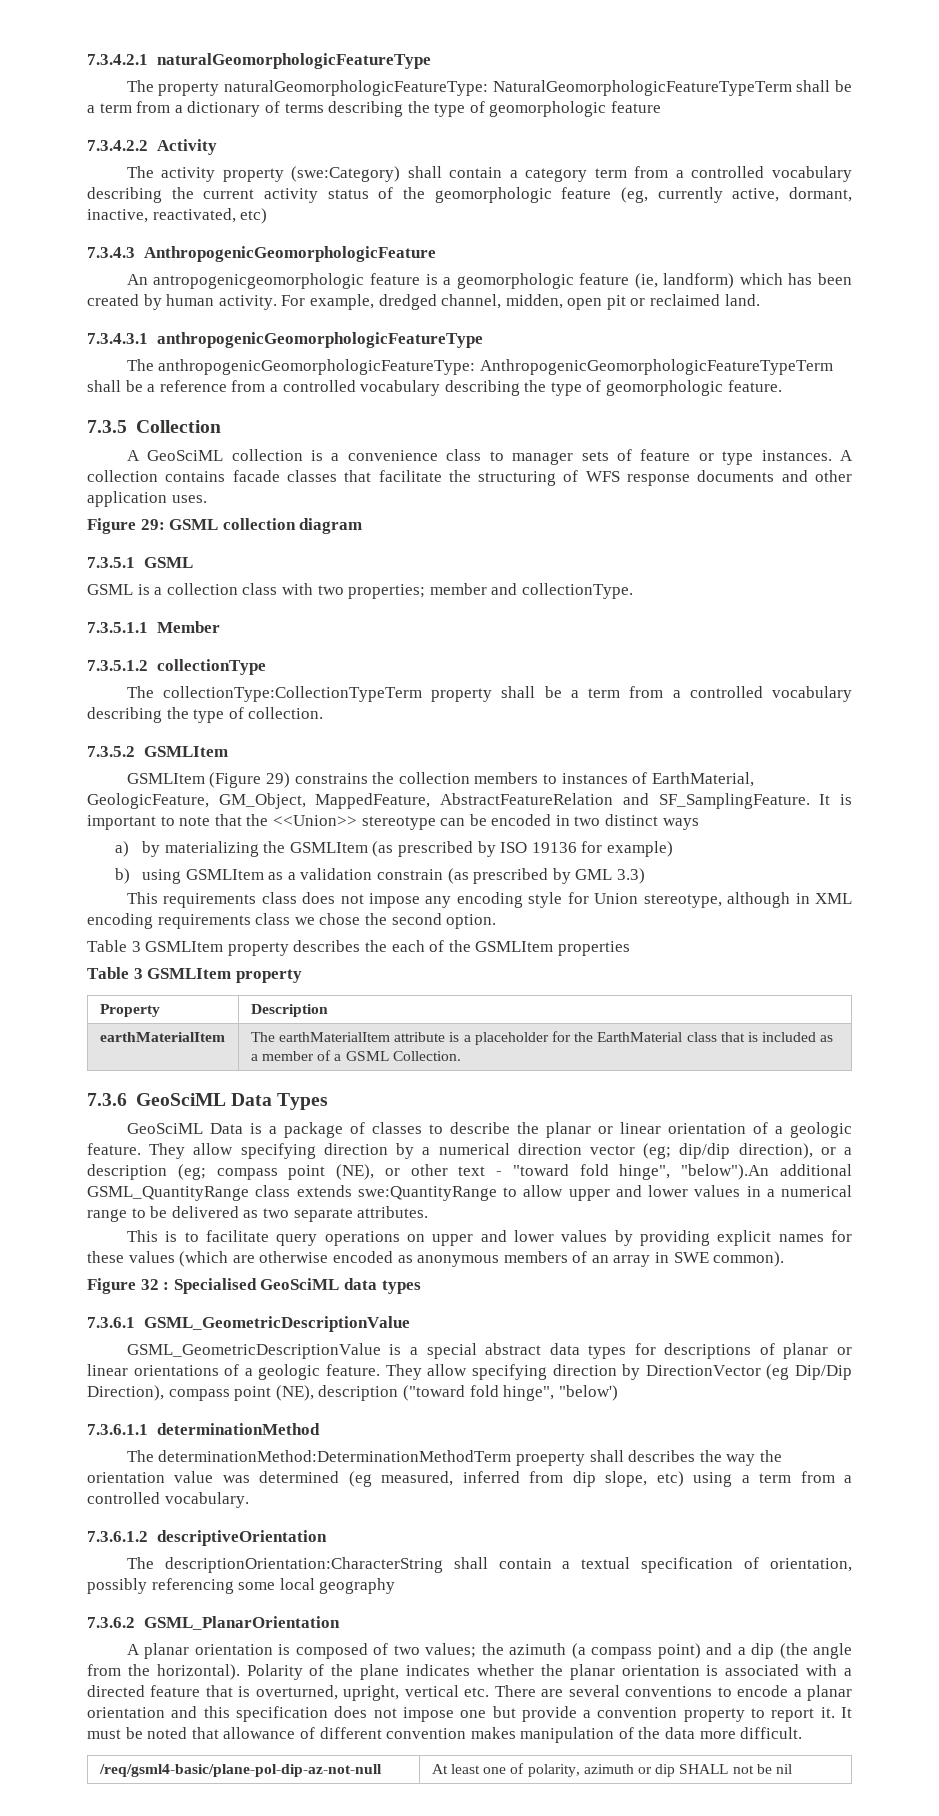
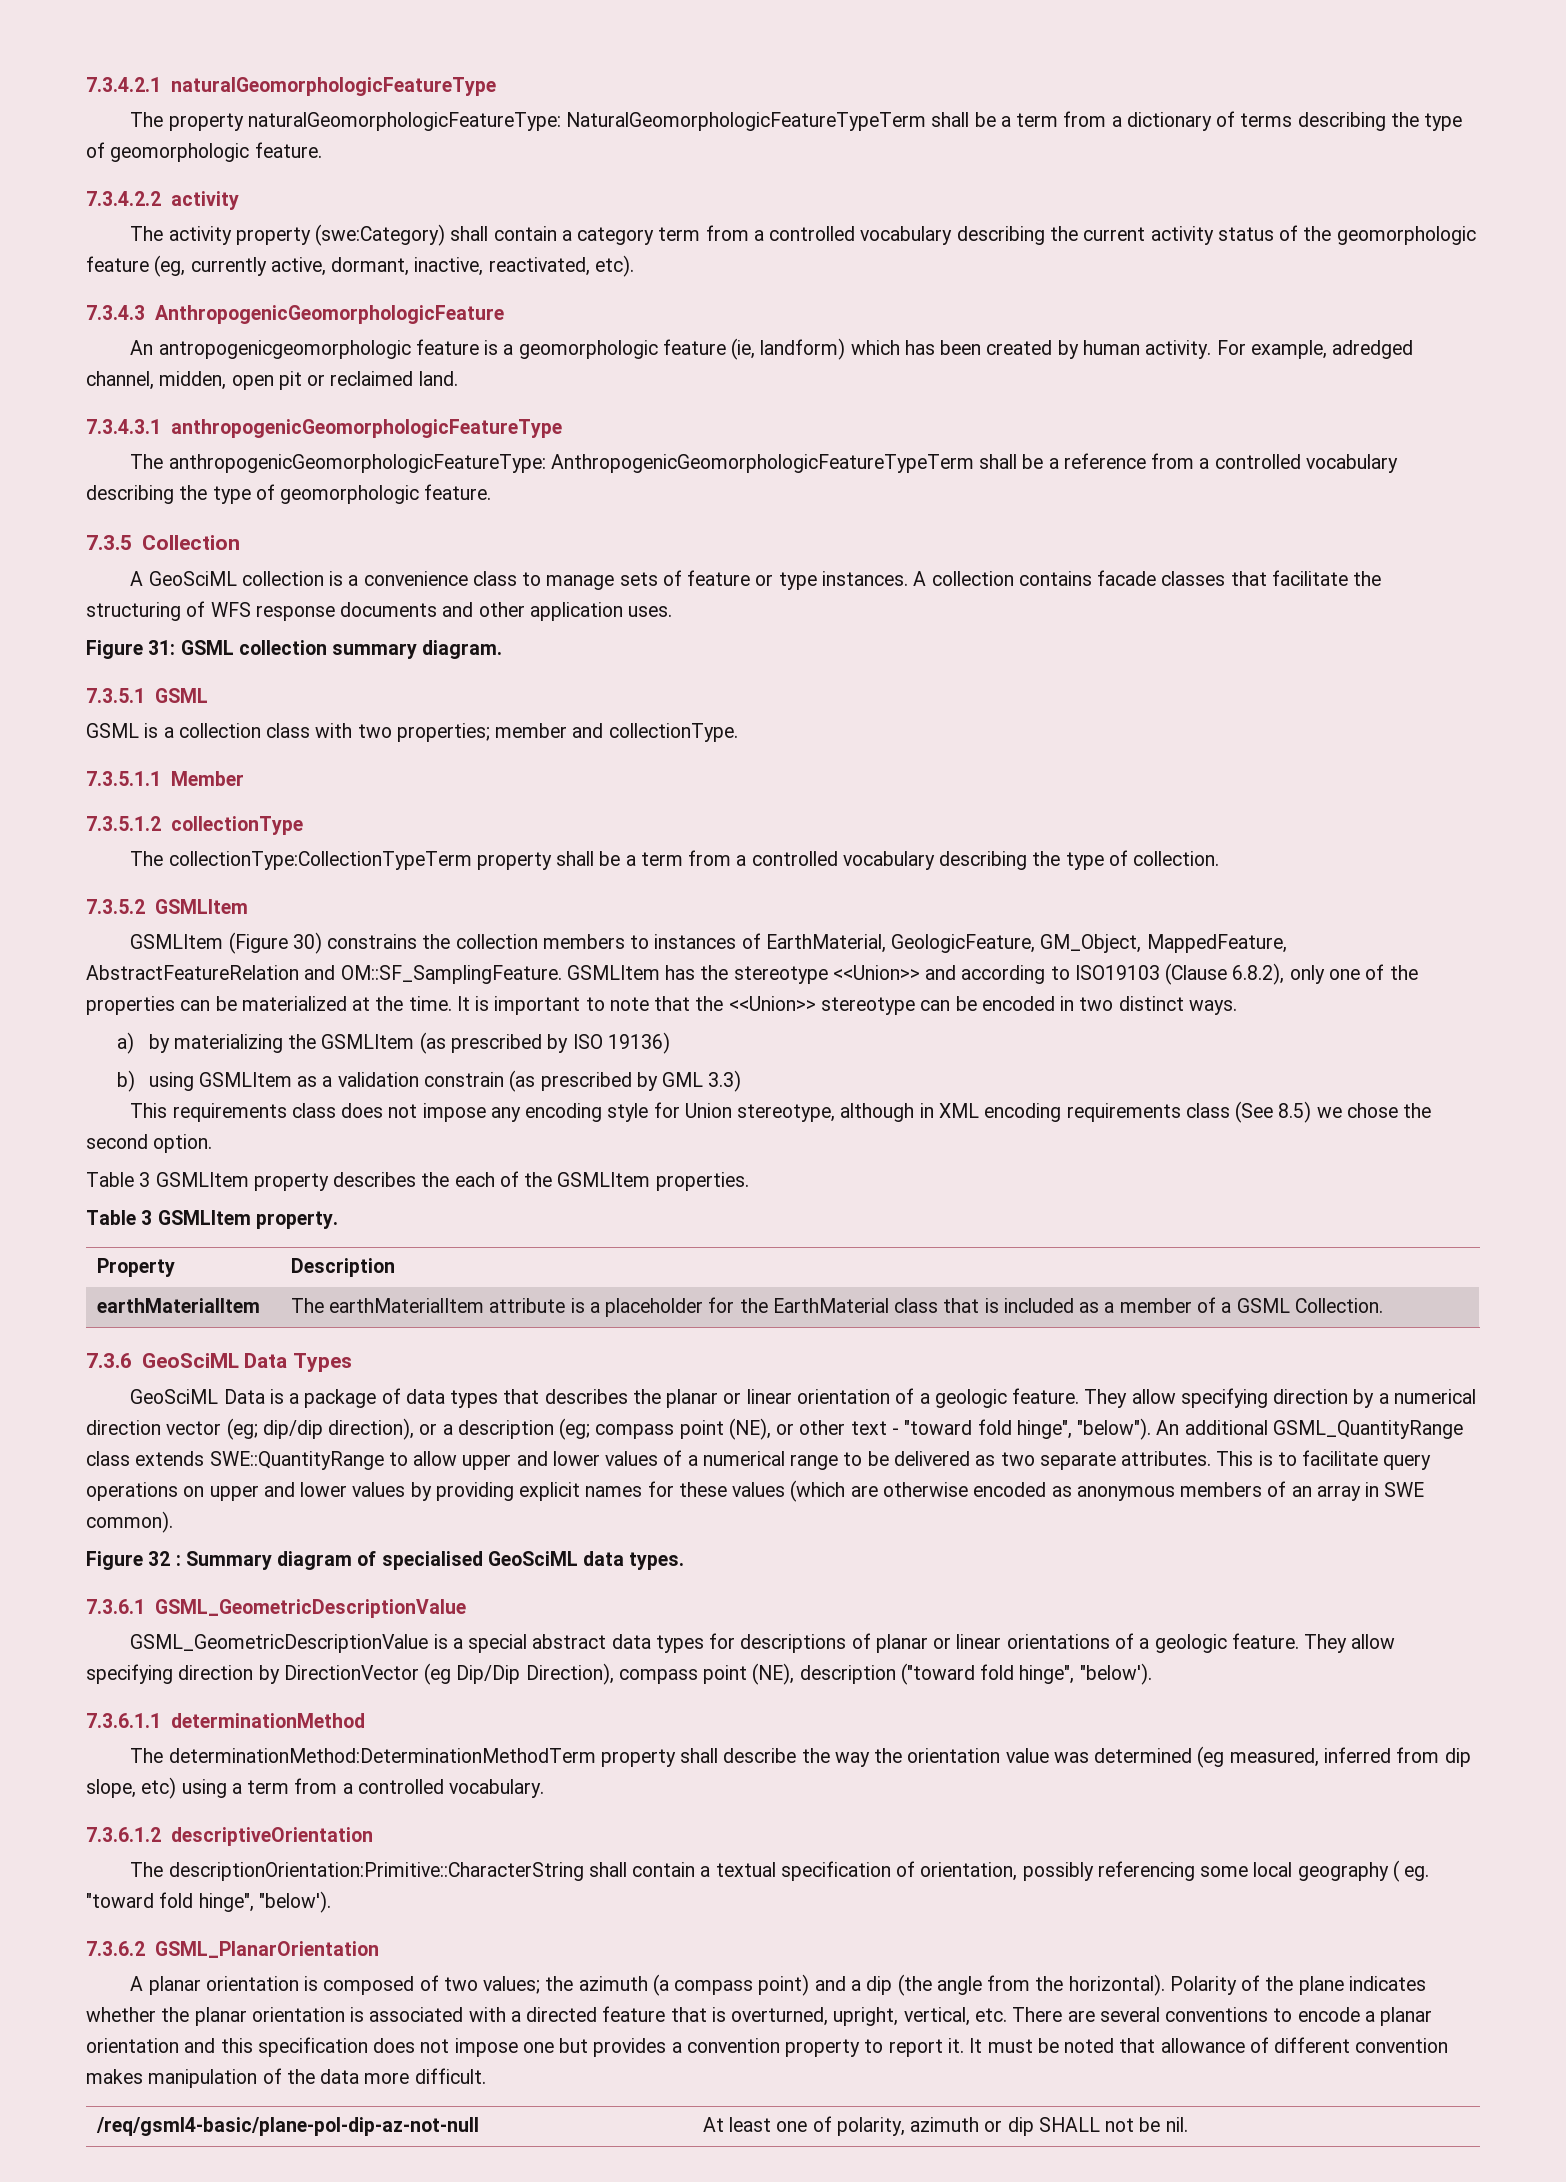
[611,101,662,113] feature -> [254,142,322,158] feature.
[156,139,217,155] Activity -> [170,191,239,210] activity
[240,208,268,224] etc) -> [594,255,634,277] etc).
[378,294,437,310] dredged -> [1332,340,1414,359] adredged
[512,452,574,465] manager -> [546,575,615,590] manage
[140,519,165,530] 29: -> [148,640,176,655] 31:
[299,518,363,534] diagram -> [332,640,503,659] summary diagram.
[266,772,291,788] 29) -> [292,932,322,954] 30)
[658,793,810,809] SF_SamplingFeature. -> [340,963,1418,985] [86,996,452,1015] OM::SF_SamplingFeature. GSMLItem has the stereotype <<Union>> and according to ISO19103 (Clause 6.8.2), only one of the properties can be materialized at the time.
[662,818,699,830] ways -> [1188,1000,1237,1015] ways.
[531,841,674,857] 19136 for example) -> [607,1032,670,1054] 19136)
(291, 919) none -> [1235,1101,1312,1123] (See 8.5)
[557,941,630,956] [87,967,302,983] properties // Table 3 GSMLItem property -> [655,1172,749,1191] [86,1210,338,1229] properties. // Table 3 GSMLItem property.
[371,1122,510,1134] classes to describe -> [405,1389,628,1408] data types that describes
[681,1164,770,1180] "below").An -> [1077,1418,1180,1440] "below"). An
[357,1186,497,1201] swe:QuantityRange -> [209,1451,384,1470] SWE::QuantityRange
[746,1186,761,1197] in -> [663,1450,683,1466] of
(429, 1212) // -> (1212, 1458) none
[173,1278,257,1294] Specialised -> [185,1551,483,1570] Summary diagram of specialised
[381,1280,421,1294] types -> [629,1552,685,1570] types.
[558,1385,618,1401] "below') -> [1079,1663,1152,1685] "below').
[516,1450,696,1466] proeperty shall describes -> [600,1748,797,1767] property shall describe
[164,1557,443,1573] descriptionOrientation:CharacterString -> [168,1862,584,1881] descriptionOrientation:Primitive::CharacterString
(396, 1586) none -> [1393,1860,1430,1882] [86,1891,331,1913] ( eg. "toward fold hinge", "below').
[404,1685,459,1697] vertical -> [903,2007,970,2026] vertical,
[521,1706,577,1722] provide -> [593,2038,667,2057] provides
[775,1764,792,1774] nil -> [1165,2117,1188,2132] nil.

